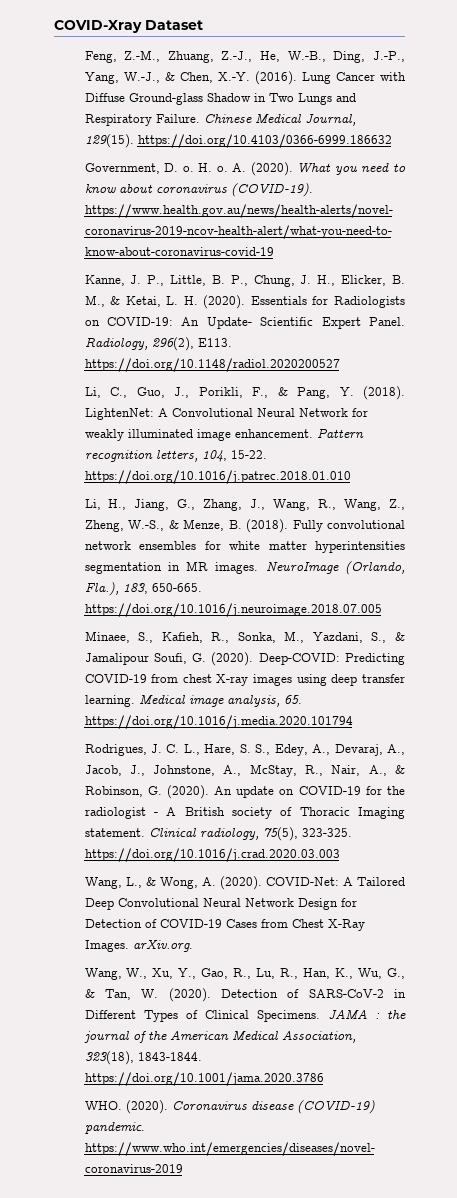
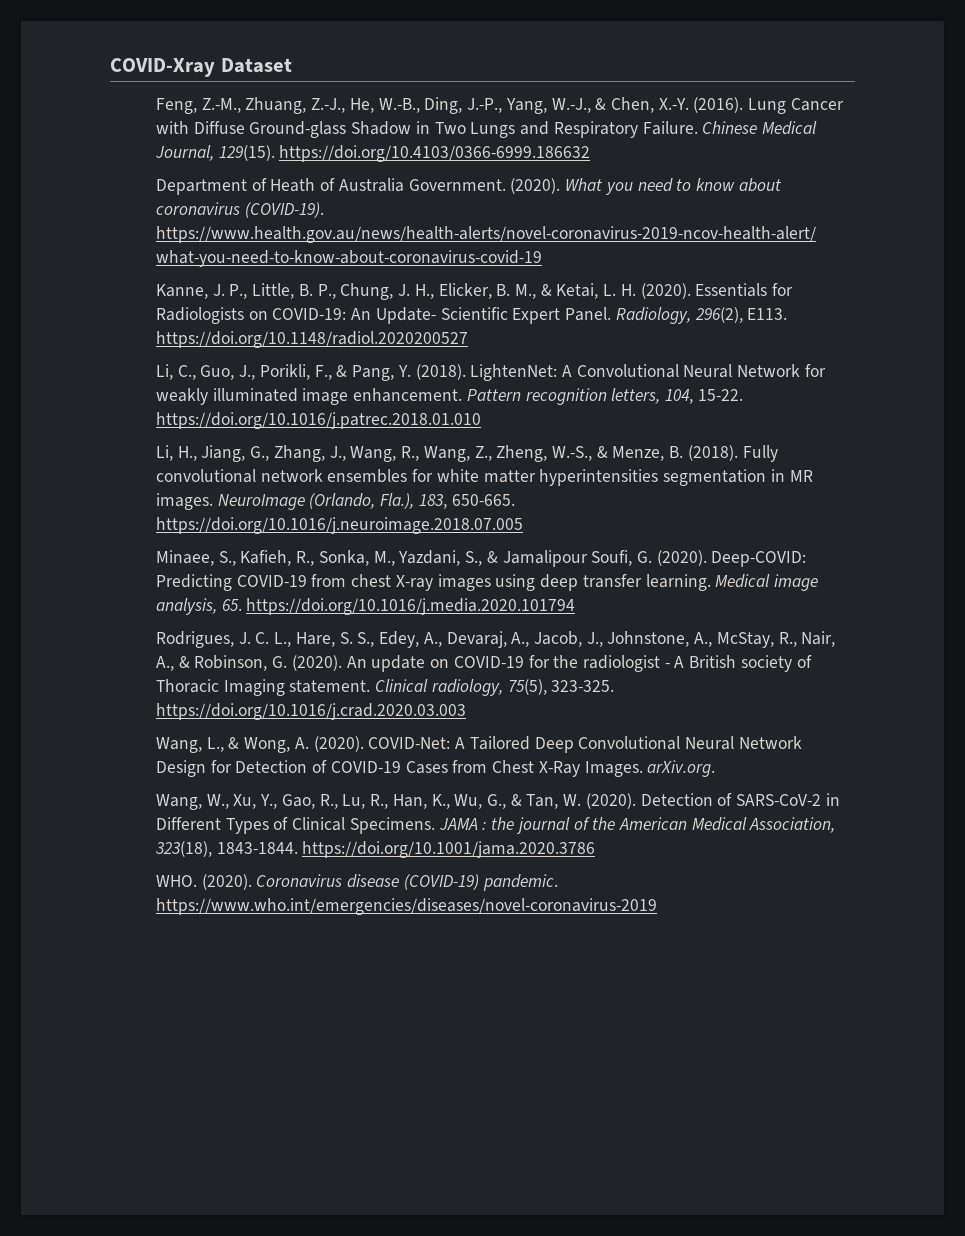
[84,163,247,174] Government, D. o. H. o. A. -> [156,178,506,195] Department of Heath of Australia Government.

